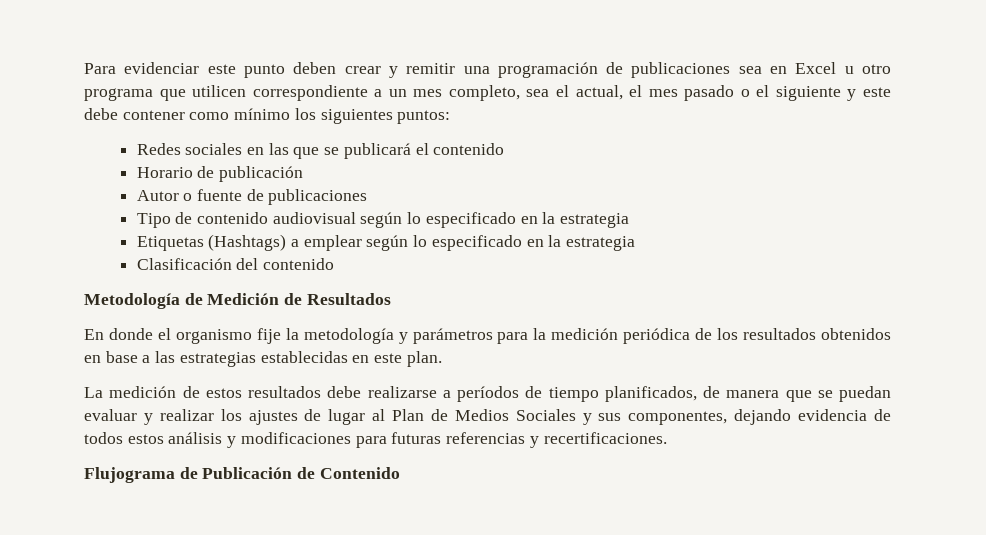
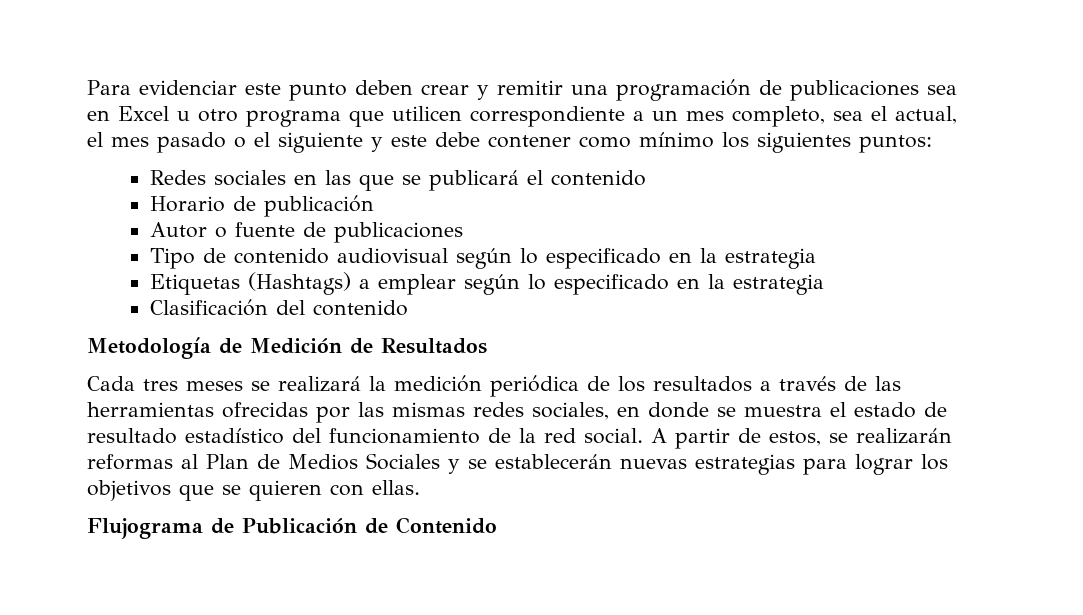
[84,328,529,344] En donde el organismo fije la metodología y parámetros para -> [87,376,361,392] Cada tres meses se realizará
[821,328,891,340] [84,351,442,367] [84,386,891,402] [84,409,366,425] obtenidos en base a las estrategias establecidas en este plan. // La medición de estos resultados debe realizarse a períodos de tiempo planificados, de manera que se puedan evaluar y realizar los ajustes de lugar -> [760,376,901,391] [87,402,947,423] [87,428,952,449] [87,454,173,470] a través de las herramientas ofrecidas por las mismas redes sociales, en donde se muestra el estado de resultado estadístico del funcionamiento de la red social. A partir de estos, se realizarán reformas
[598,409,891,425] [84,432,667,448] sus componentes, dejando evidencia de todos estos análisis y modificaciones para futuras referencias y recertificaciones. -> [468,454,948,475] [87,480,420,501] se establecerán nuevas estrategias para lograr los objetivos que se quieren con ellas.

